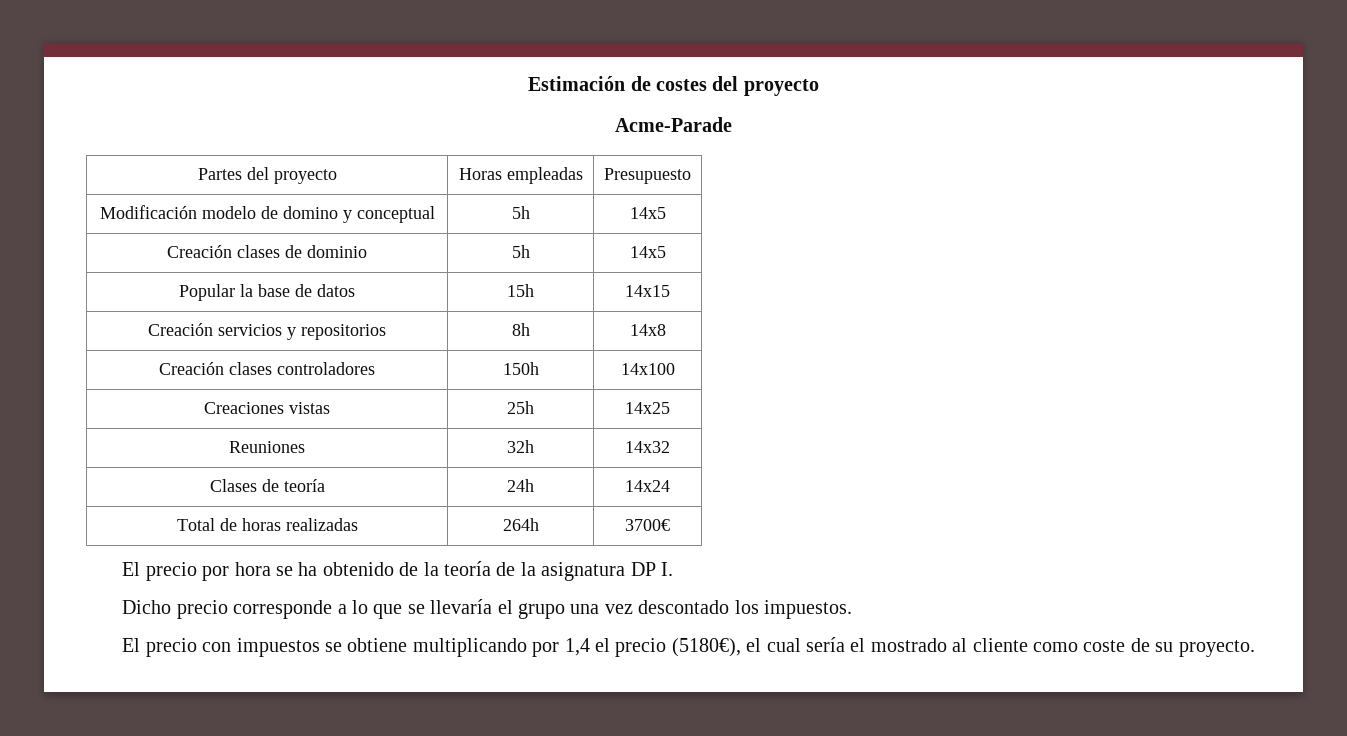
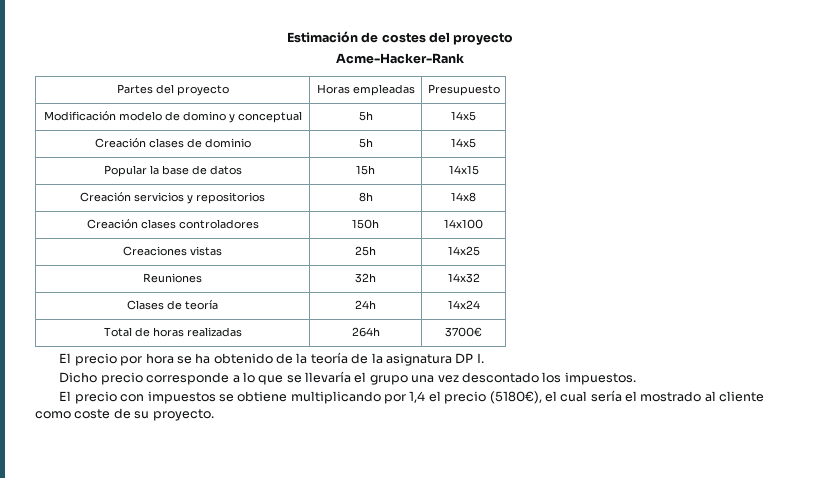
[615,117,732,132] Acme-Parade -> [336,53,464,64] Acme-Hacker-Rank

